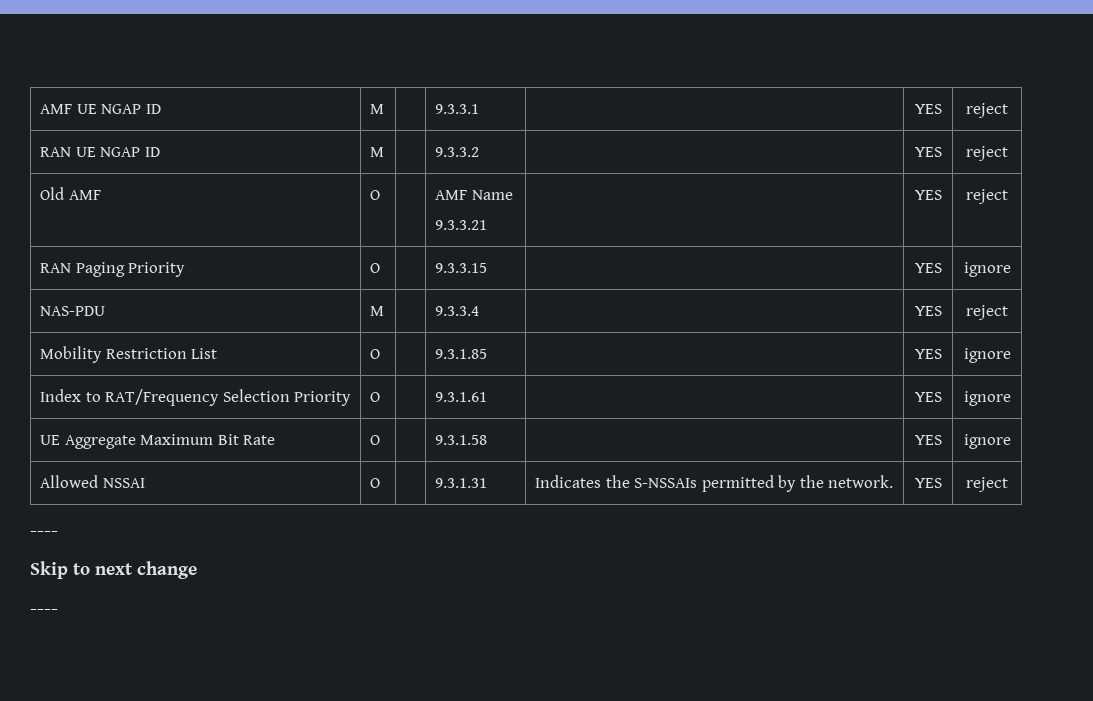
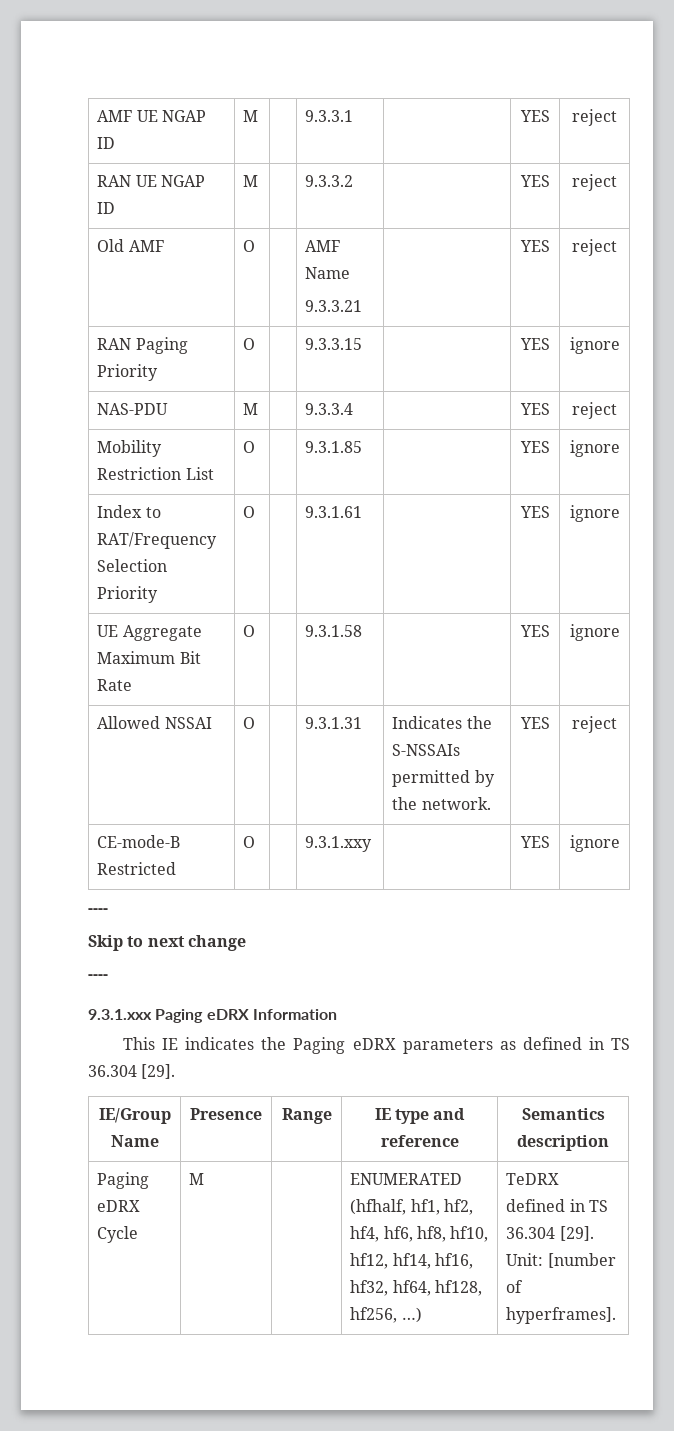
(1008, 484) none -> [97,835,181,848] [97,862,177,875] [243,836,256,848] [305,836,373,852] [519,836,550,848] [569,835,620,852] // CE-mode-B Restricted | O | | 9.3.1.xxy | | YES | ignore
(58, 611) none -> [88,1009,337,1023] [123,1037,630,1054] [88,1064,176,1079] [98,1108,171,1124] [110,1135,159,1147] [190,1108,262,1120] [281,1108,332,1124] [374,1108,466,1124] [380,1135,459,1147] [521,1108,605,1120] [517,1135,609,1151] [97,1172,150,1189] [97,1200,141,1212] [97,1226,139,1243] [189,1173,205,1185] [350,1173,463,1185] [350,1199,474,1215] [350,1226,489,1242] [350,1253,474,1269] [350,1280,483,1296] [350,1307,422,1323] [506,1173,560,1185] [506,1199,609,1212] [506,1226,594,1241] [506,1253,616,1268] [506,1280,524,1293] [506,1307,617,1324] // 9.3.1.xxx Paging eDRX Information // This IE indicates the Paging eDRX parameters as defined in TS 36.304 [29]. // IE/Group Name | Presence | Range | IE type and reference | Semantics description // Paging eDRX Cycle | M | | ENUMERATED (hfhalf, hf1, hf2, hf4, hf6, hf8, hf10, hf12, hf14, hf16, hf32, hf64, hf128, hf256, …) | TeDRX defined in TS 36.304 [29]. Unit: [number of hyperframes].

